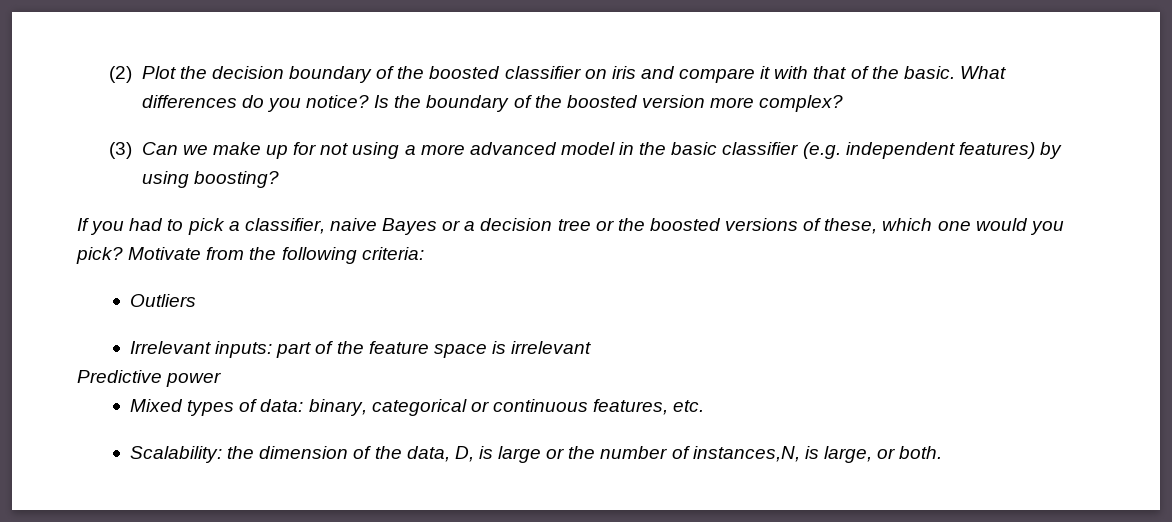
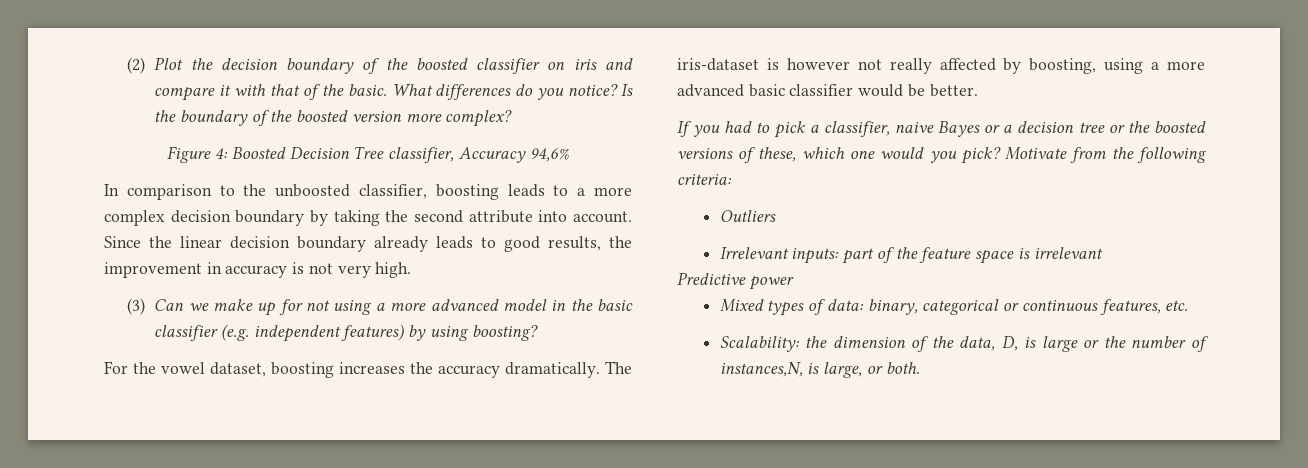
(844, 103) none -> [167,146,569,163] [104,184,632,200] [104,210,632,226] [104,236,632,252] [104,262,412,278] // Figure 4: Boosted Decision Tree classifier, Accuracy 94,6% // In comparison to the unboosted classifier, boosting leads to a more complex decision boundary by taking the second attribute into account. Since the linear decision boundary already leads to good results, the improvement in accuracy is not very high.
(279, 179) none -> [104,361,632,378] [677,58,1205,74] [677,84,978,97] // For the vowel dataset, boosting increases the accuracy dramatically. The iris-dataset is however not really affected by boosting, using a more advanced basic classifier would be better.

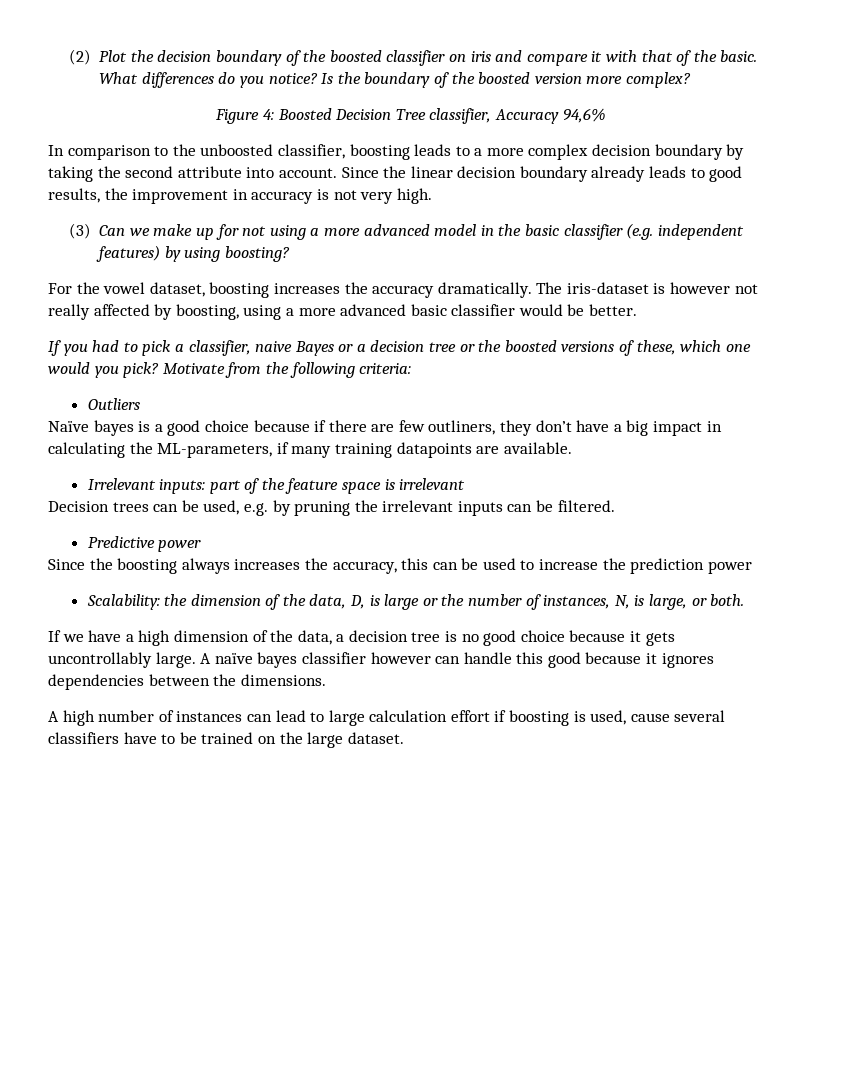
(776, 216) none -> [48,420,722,436] [48,442,572,458] // Naïve bayes is a good choice because if there are few outliners, they don’t have a big impact in calculating the ML-parameters, if many training datapoints are available.
[677,272,794,290] [719,299,1189,316] Predictive power // Mixed types of data: binary, categorical or continuous features, etc. -> [48,500,615,516] [87,536,202,552] [48,558,752,574] Decision trees can be used, e.g. by pruning the irrelevant inputs can be filtered. // Predictive power // Since the boosting always increases the accuracy, this can be used to increase the prediction power
[719,362,803,377] instances,N, -> [543,595,630,609] instances, N,
(920, 368) none -> [48,630,675,646] [48,652,714,668] [48,674,326,690] [48,710,726,726] [48,732,404,748] // If we have a high dimension of the data, a decision tree is no good choice because it gets uncontrollably large. A naïve bayes classifier however can handle this good because it ignores dependencies between the dimensions. // A high number of instances can lead to large calculation effort if boosting is used, cause several classifiers have to be trained on the large dataset.

